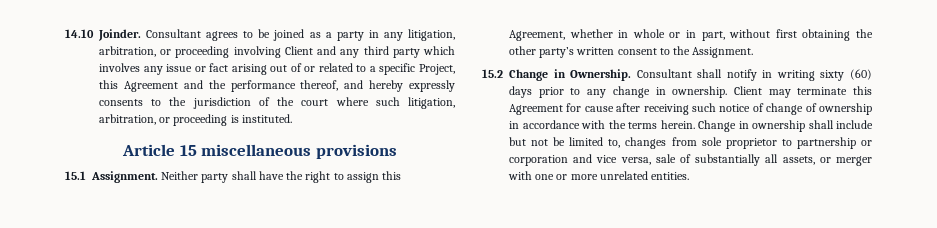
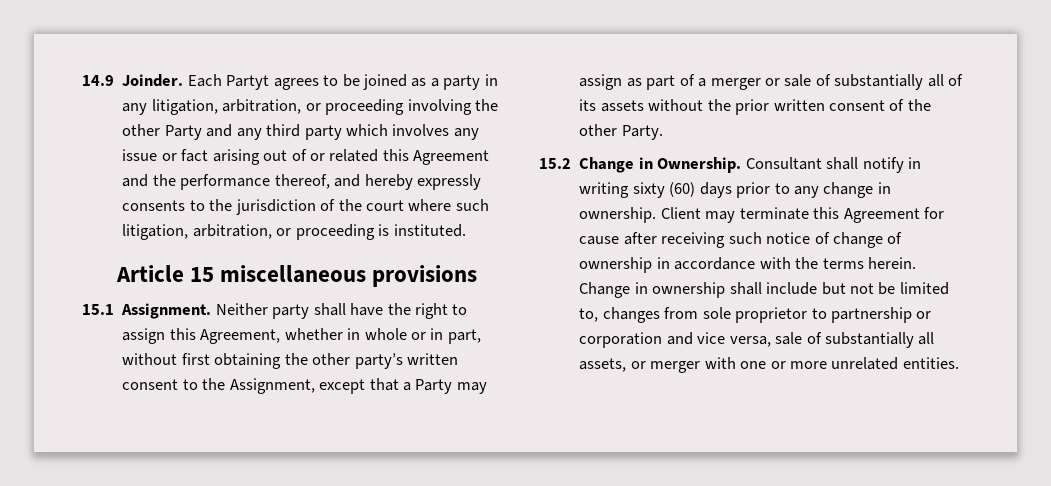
[65,29,202,41] 14.10 Joinder. Consultant -> [82,74,270,90] 14.9 Joinder. Each Partyt
[284,46,313,55] Client -> [474,99,498,111] [122,124,202,140] the other Party
[356,63,456,75] to a specific Project, -> (379, 155) none
[692,47,754,58] Assignment. -> [229,378,487,394] [579,74,964,90] [579,99,931,115] [579,124,663,140] Assignment, except that a Party may assign as part of a merger or sale of substantially all of its assets without the prior written consent of the other Party.

